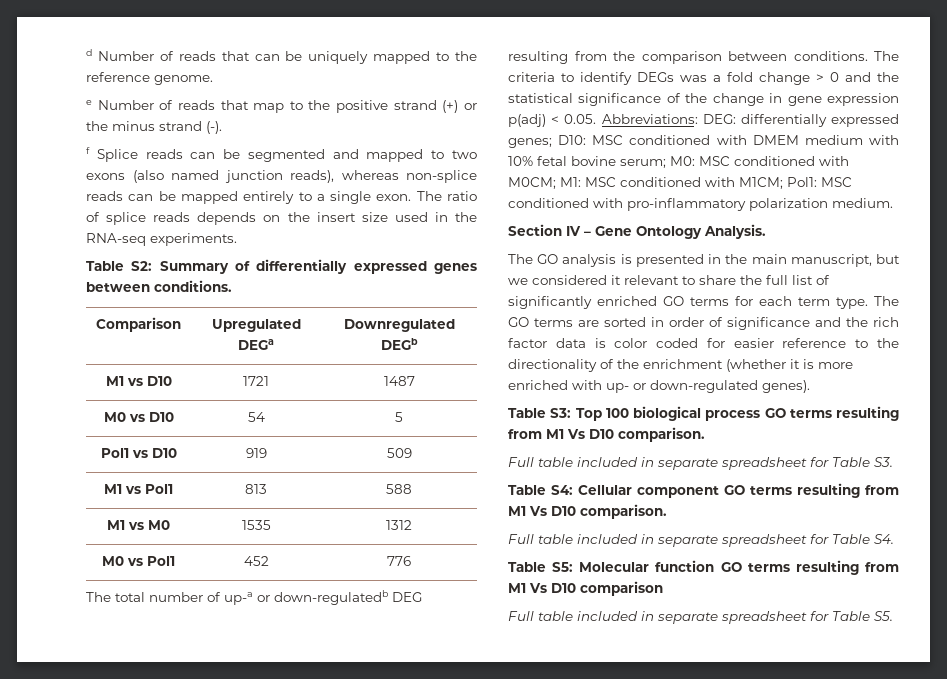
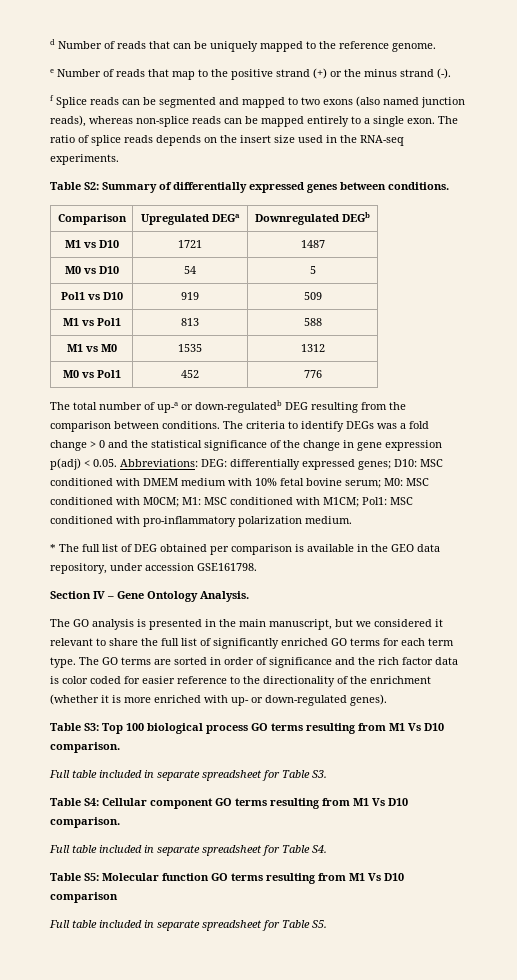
(893, 203) none -> [50,544,440,555] [50,563,257,574] // * The full list of DEG obtained per comparison is available in the GEO data repository, under accession GSE161798.

